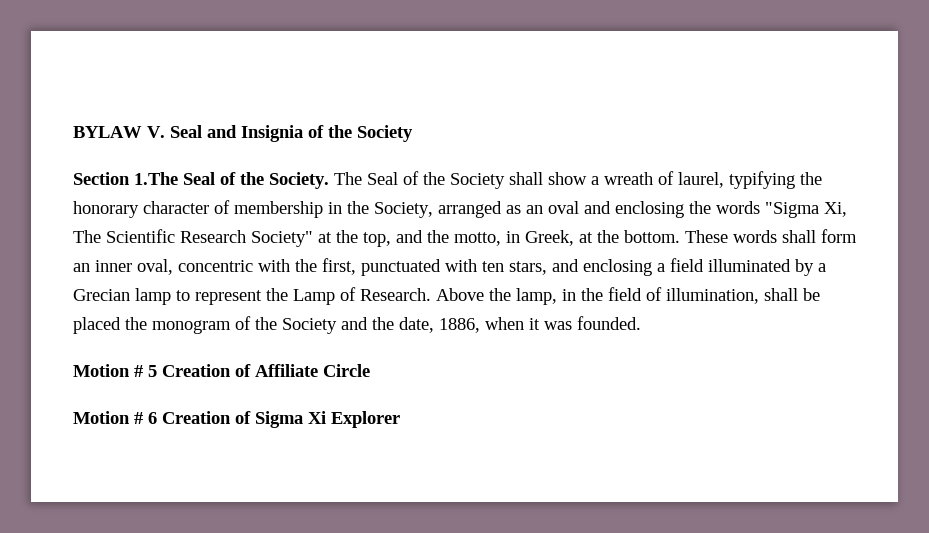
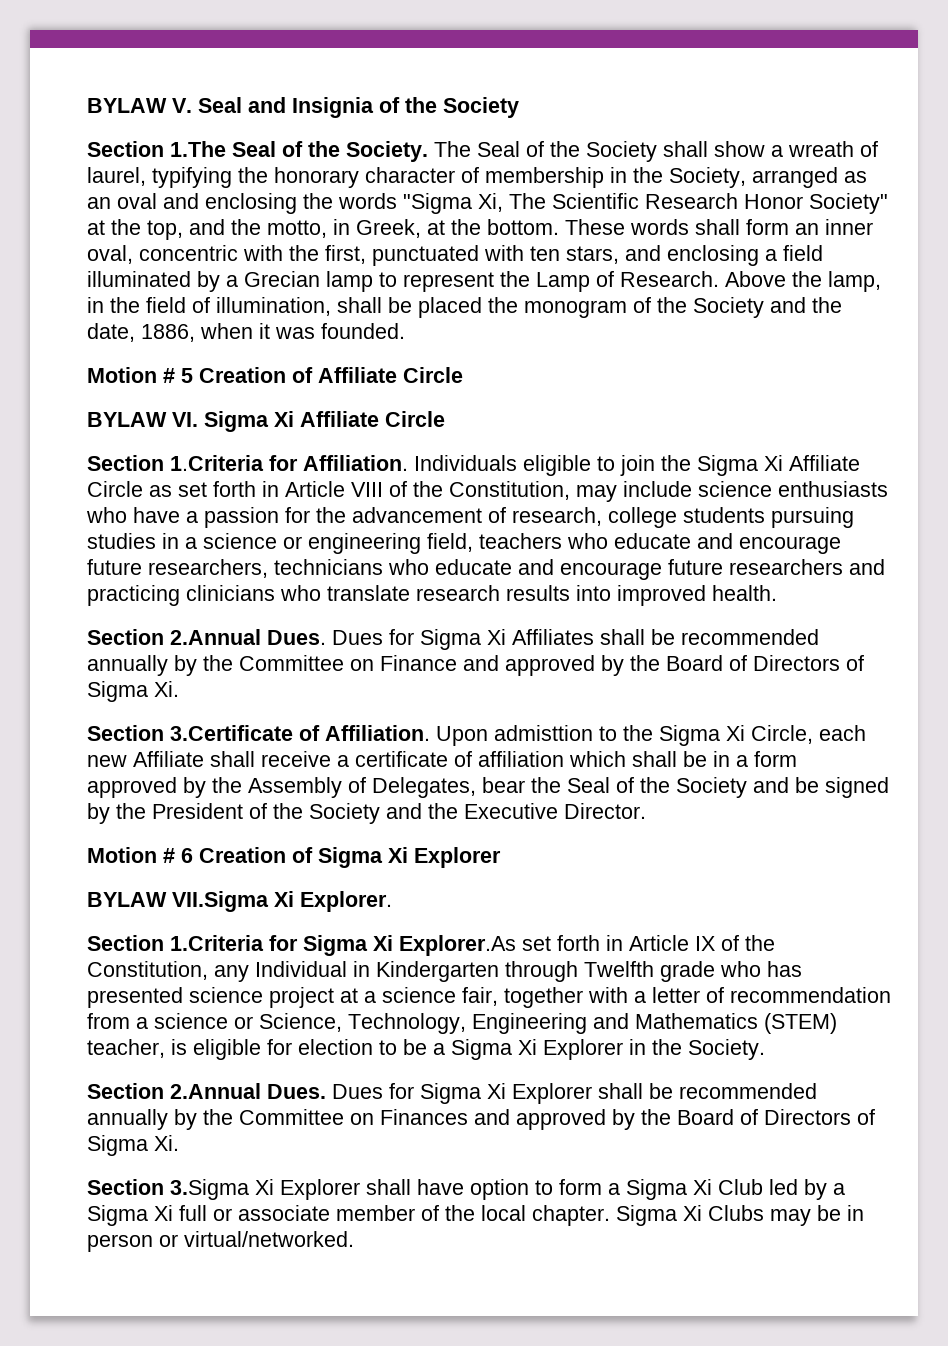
(246, 236) none -> [744,194,803,209] Honor
(370, 370) none -> [87,411,445,432] [87,455,860,476] [87,481,888,502] [86,507,854,528] [87,533,841,554] [87,559,885,580] [87,585,777,606] [87,629,819,650] [87,655,864,676] [87,681,179,702] [87,725,866,746] [87,751,797,767] [87,777,889,798] [87,803,646,824] // BYLAW VI. Sigma Xi Affiliate Circle // Section 1.Criteria for Affiliation. Individuals eligible to join the Sigma Xi Affiliate Circle as set forth in Article VIII of the Constitution, may include science enthusiasts who have a passion for the advancement of research, college students pursuing studies in a science or engineering field, teachers who educate and encourage future researchers, technicians who educate and encourage future researchers and practicing clinicians who translate research results into improved health. // Section 2.Annual Dues. Dues for Sigma Xi Affiliates shall be recommended annually by the Committee on Finance and approved by the Board of Directors of Sigma Xi. // Section 3.Certificate of Affiliation. Upon admisttion to the Sigma Xi Circle, each new Affiliate shall receive a certificate of affiliation which shall be in a form approved by the Assembly of Delegates, bear the Seal of the Society and be signed by the President of the Society and the Executive Director.
(400, 419) none -> [87,891,392,912] [87,935,775,956] [87,961,802,982] [87,987,891,1008] [87,1013,837,1034] [87,1039,765,1060] [87,1083,817,1104] [87,1109,875,1130] [87,1135,179,1156] [87,1179,845,1200] [87,1205,864,1226] [87,1231,354,1252] // BYLAW VII.Sigma Xi Explorer. // Section 1.Criteria for Sigma Xi Explorer.As set forth in Article IX of the Constitution, any Individual in Kindergarten through Twelfth grade who has presented science project at a science fair, together with a letter of recommendation from a science or Science, Technology, Engineering and Mathematics (STEM) teacher, is eligible for election to be a Sigma Xi Explorer in the Society. // Section 2.Annual Dues. Dues for Sigma Xi Explorer shall be recommended annually by the Committee on Finances and approved by the Board of Directors of Sigma Xi. // Section 3.Sigma Xi Explorer shall have option to form a Sigma Xi Club led by a Sigma Xi full or associate member of the local chapter. Sigma Xi Clubs may be in person or virtual/networked.

